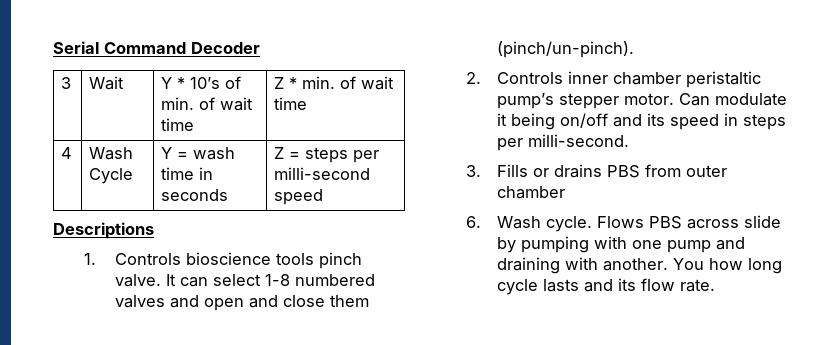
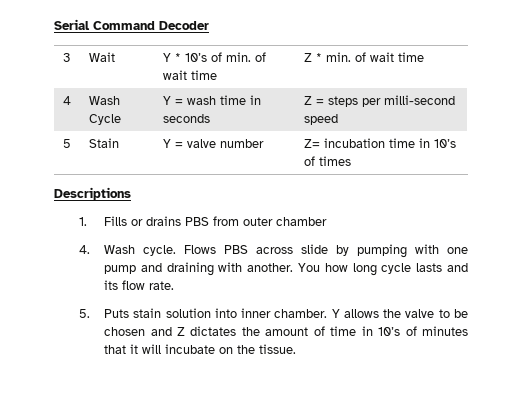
[53,222,154,239] [83,252,362,269] [114,274,375,287] [114,295,369,311] [496,41,634,58] [465,71,761,88] [496,93,787,109] [496,113,786,130] [496,134,629,151] [465,165,481,177] // Descriptions // 1. Controls bioscience tools pinch valve. It can select 1-8 numbered valves and open and close them (pinch/un-pinch). // 2. Controls inner chamber peristaltic pump’s stepper motor. Can modulate it being on/off and its speed in steps per milli-second. // 3. -> [62,139,71,148] [88,138,119,148] [162,139,264,148] [303,138,456,148] [303,156,351,166] [54,187,131,200] [79,217,88,226] // 5 | Stain | Y = valve number | Z= incubation time in 10’s of times // Descriptions // 1.
[465,216,481,228] 6. -> [79,245,91,254] 4.
(715, 285) none -> [79,308,468,318] [104,326,468,336] [104,344,297,354] // 5. Puts stain solution into inner chamber. Y allows the valve to be chosen and Z dictates the amount of time in 10’s of minutes that it will incubate on the tissue.

